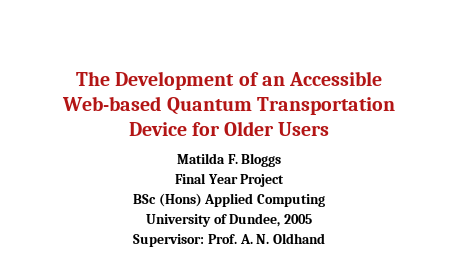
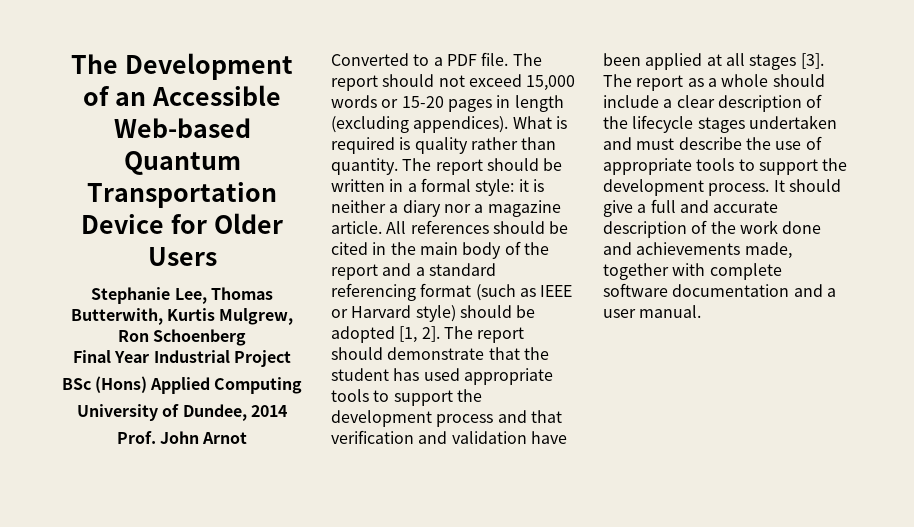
[176,153,282,167] Matilda F. Bloggs -> [91,287,273,304] [70,308,294,325] [117,329,247,346] Stephanie Lee, Thomas Butterwith, Kurtis Mulgrew, Ron Schoenberg
(238, 179) none -> [153,350,230,363] Industrial
[284,214,313,224] [132,233,326,247] 2005 // Supervisor: Prof. A. N. Oldhand -> [250,405,287,417] [116,431,248,444] [331,52,542,66] [331,74,576,91] [331,95,564,112] [331,116,567,133] [331,137,557,154] [331,158,563,175] [331,178,544,196] [331,200,561,217] [331,220,569,234] [331,241,549,259] [331,263,496,280] [331,283,573,301] [331,305,536,322] [331,326,525,343] [331,347,549,360] [331,368,553,385] [331,389,482,406] [331,410,562,427] [331,430,567,444] [603,53,824,70] [603,74,825,91] [603,94,823,112] [603,115,837,133] [603,136,822,150] [603,158,848,175] [603,179,841,196] [603,199,779,217] [603,220,822,238] [603,242,792,259] [603,263,782,280] [603,283,836,297] [603,305,702,318] 2014 // Prof. John Arnot // Converted to a PDF file. The report should not exceed 15,000 words or 15-20 pages in length (excluding appendices). What is required is quality rather than quantity. The report should be written in a formal style: it is neither a diary nor a magazine article. All references should be cited in the main body of the report and a standard referencing format (such as IEEE or Harvard style) should be adopted [1, 2]. The report should demonstrate that the student has used appropriate tools to support the development process and that verification and validation have been applied at all stages [3]. The report as a whole should include a clear description of the lifecycle stages undertaken and must describe the use of appropriate tools to support the development process. It should give a full and accurate description of the work done and achievements made, together with complete software documentation and a user manual.

